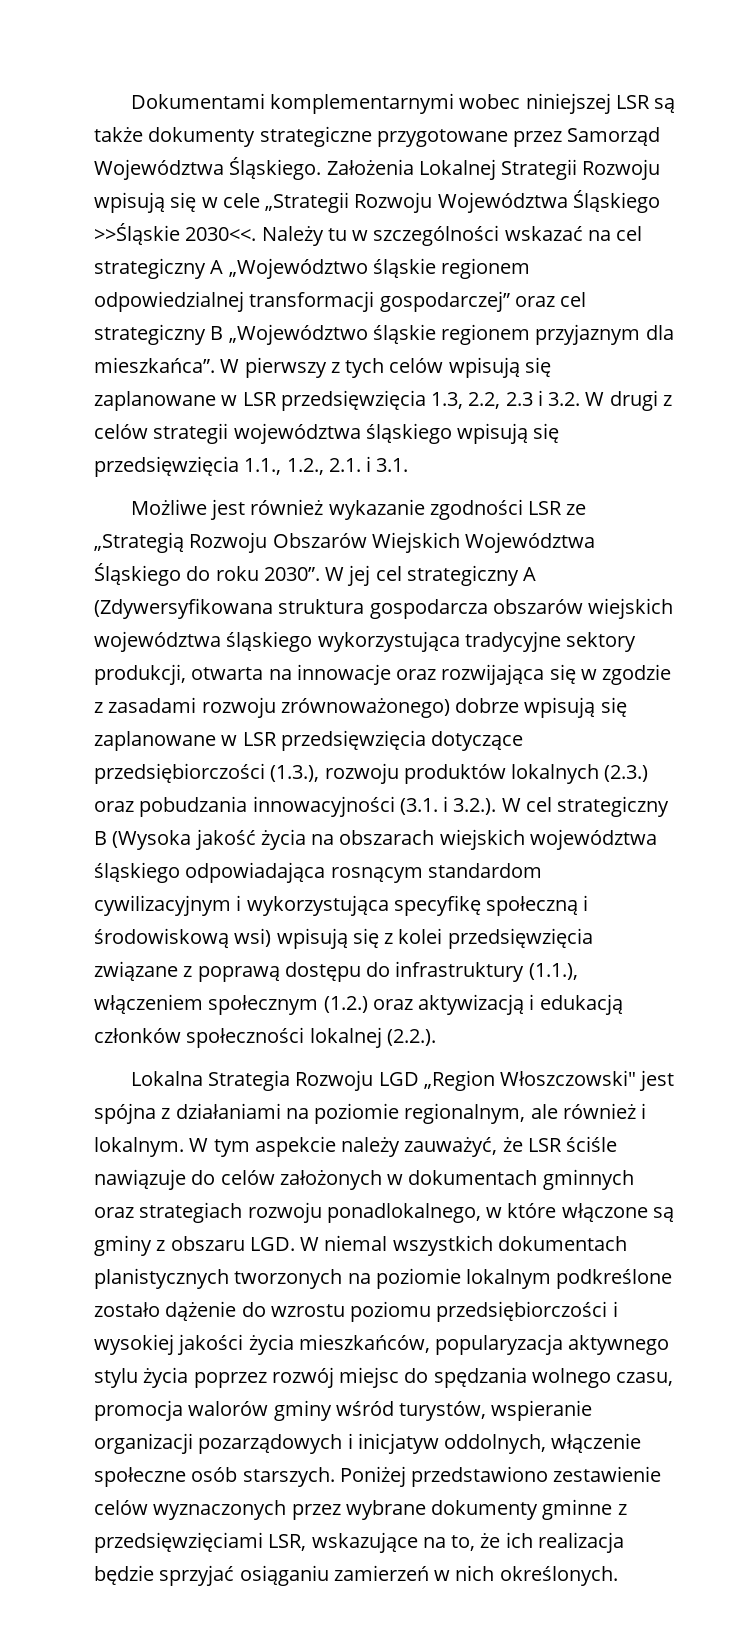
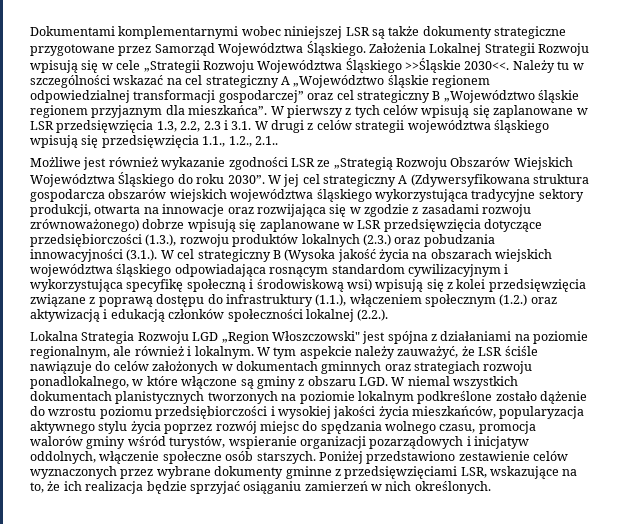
[548,392,581,406] 3.2. -> [231,121,252,130] 3.1.
[328,456,409,472] 2.1. i 3.1. -> [254,136,278,145] 2.1..
[399,796,497,815] (3.1. i 3.2.). -> [126,249,158,261] (3.1.).

